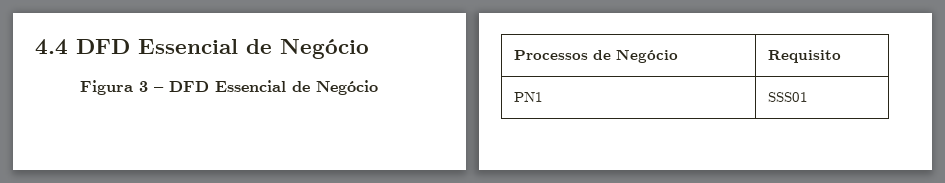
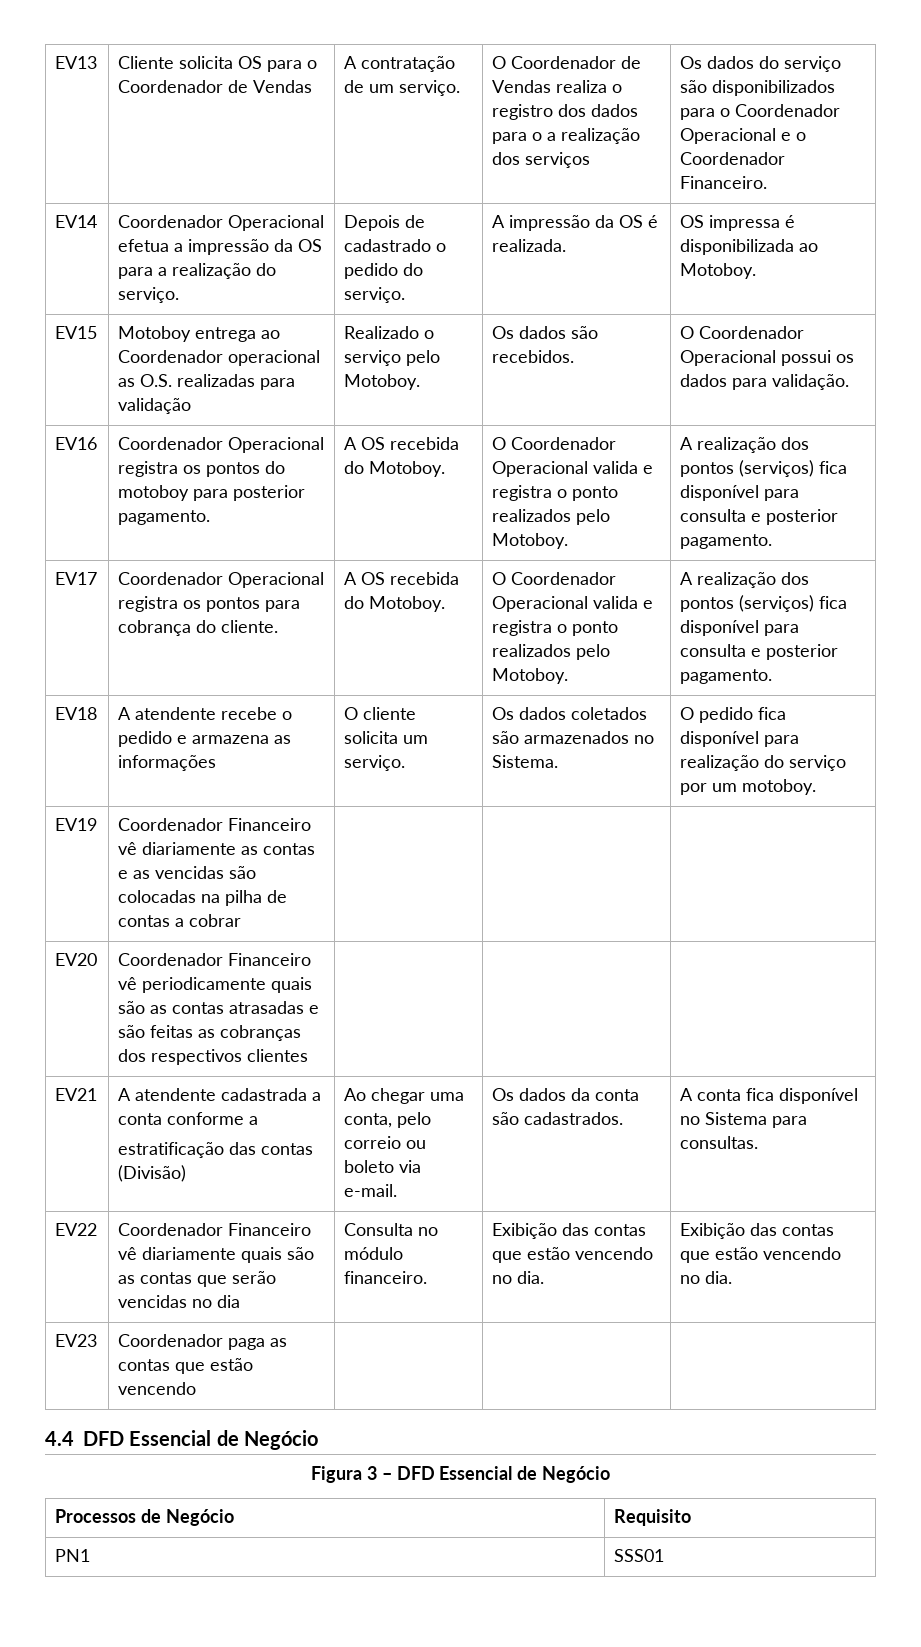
(35, 47) none -> [55,56,98,69] [118,56,318,72] [118,80,313,93] [344,56,456,72] [344,80,461,96] [492,56,642,69] [492,80,623,93] [492,104,639,120] [492,128,641,144] [492,152,591,168] [680,56,842,72] [680,80,836,96] [680,104,841,120] [680,128,807,144] [680,152,786,165] [680,176,768,189] [55,215,98,228] [118,215,325,231] [118,239,323,255] [118,263,277,279] [118,287,180,303] [344,215,426,231] [344,239,447,252] [344,263,424,279] [344,287,406,303] [492,215,659,231] [492,239,567,252] [680,215,796,231] [680,239,819,255] [680,263,757,279] [55,326,98,339] [118,326,281,342] [118,350,321,366] [118,374,296,390] [118,398,192,414] [344,326,435,339] [344,350,441,366] [344,374,421,390] [492,326,599,339] [492,350,575,363] [680,326,805,339] [680,350,855,366] [680,374,850,390] [55,437,98,450] [118,437,325,453] [118,461,286,477] [118,485,306,501] [118,510,211,525] [344,437,460,450] [344,461,446,477] [492,437,617,450] [492,461,654,477] [492,485,619,501] [492,509,611,525] [492,533,569,549] [680,437,810,453] [680,460,848,477] [680,485,800,501] [680,509,839,525] [680,534,773,549] [55,572,98,585] [118,572,325,588] [118,596,301,612] [118,620,279,636] [344,572,460,585] [344,596,446,612] [492,572,617,585] [492,596,654,612] [492,620,619,636] [492,644,611,660] [492,668,569,684] [680,572,810,588] [680,595,848,612] [680,620,800,636] [680,644,839,660] [680,669,773,684] [55,707,98,720] [118,707,293,720] [118,731,292,747] [118,755,217,771] [344,707,417,720] [344,731,429,744] [344,755,406,771] [492,707,648,720] [492,731,655,744] [492,755,559,768] [680,707,787,723] [680,731,800,747] [680,755,847,771] [680,779,817,795] [55,818,98,831] [118,818,312,831] [118,842,316,855] [118,866,257,879] [118,890,288,906] [118,914,242,927] [55,953,98,966] [118,953,312,966] [118,977,313,993] [118,1001,320,1014] [118,1025,302,1041] [118,1049,309,1065] [55,1088,98,1101] [118,1088,322,1101] [118,1112,259,1125] [118,1142,314,1158] [118,1165,187,1182] [344,1088,465,1104] [344,1112,432,1128] [344,1136,427,1149] [344,1160,422,1173] [344,1184,398,1197] [492,1088,640,1101] [492,1112,624,1125] [680,1088,859,1104] [680,1112,808,1128] [680,1136,759,1149] [55,1223,98,1236] [118,1223,312,1236] [118,1247,315,1263] [118,1271,277,1287] [118,1295,241,1308] [344,1223,439,1236] [344,1247,404,1260] [344,1271,428,1284] [492,1223,647,1239] [492,1247,654,1263] [492,1271,545,1284] [680,1223,835,1239] [680,1247,842,1263] [680,1271,733,1284] [55,1334,98,1347] [118,1334,288,1350] [118,1358,254,1374] [118,1382,197,1395] EV13 | Cliente solicita OS para o Coordenador de Vendas | A contratação de um serviço. | O Coordenador de Vendas realiza o registro dos dados para o a realização dos serviços | Os dados do serviço são disponibilizados para o Coordenador Operacional e o Coordenador Financeiro. // EV14 | Coordenador Operacional efetua a impressão da OS para a realização do serviço. | Depois de cadastrado o pedido do serviço. | A impressão da OS é realizada. | OS impressa é disponibilizada ao Motoboy. // EV15 | Motoboy entrega ao Coordenador operacional as O.S. realizadas para validação | Realizado o serviço pelo Motoboy. | Os dados são recebidos. | O Coordenador Operacional possui os dados para validação. // EV16 | Coordenador Operacional registra os pontos do motoboy para posterior pagamento. | A OS recebida do Motoboy. | O Coordenador Operacional valida e registra o ponto realizados pelo Motoboy. | A realização dos pontos (serviços) fica disponível para consulta e posterior pagamento. // EV17 | Coordenador Operacional registra os pontos para cobrança do cliente. | A OS recebida do Motoboy. | O Coordenador Operacional valida e registra o ponto realizados pelo Motoboy. | A realização dos pontos (serviços) fica disponível para consulta e posterior pagamento. // EV18 | A atendente recebe o pedido e armazena as informações | O cliente solicita um serviço. | Os dados coletados são armazenados no Sistema. | O pedido fica disponível para realização do serviço por um motoboy. // EV19 | Coordenador Financeiro vê diariamente as contas e as vencidas são colocadas na pilha de contas a cobrar | | | // EV20 | Coordenador Financeiro vê periodicamente quais são as contas atrasadas e são feitas as cobranças dos respectivos clientes | | | // EV21 | A atendente cadastrada a conta conforme a // estratificação das contas (Divisão) | Ao chegar uma conta, pelo correio ou boleto via e-mail. | Os dados da conta são cadastrados. | A conta fica disponível no Sistema para consultas. // EV22 | Coordenador Financeiro vê diariamente quais são as contas que serão vencidas no dia | Consulta no módulo financeiro. | Exibição das contas que estão vencendo no dia. | Exibição das contas que estão vencendo no dia. // EV23 | Coordenador paga as contas que estão vencendo | | | //

